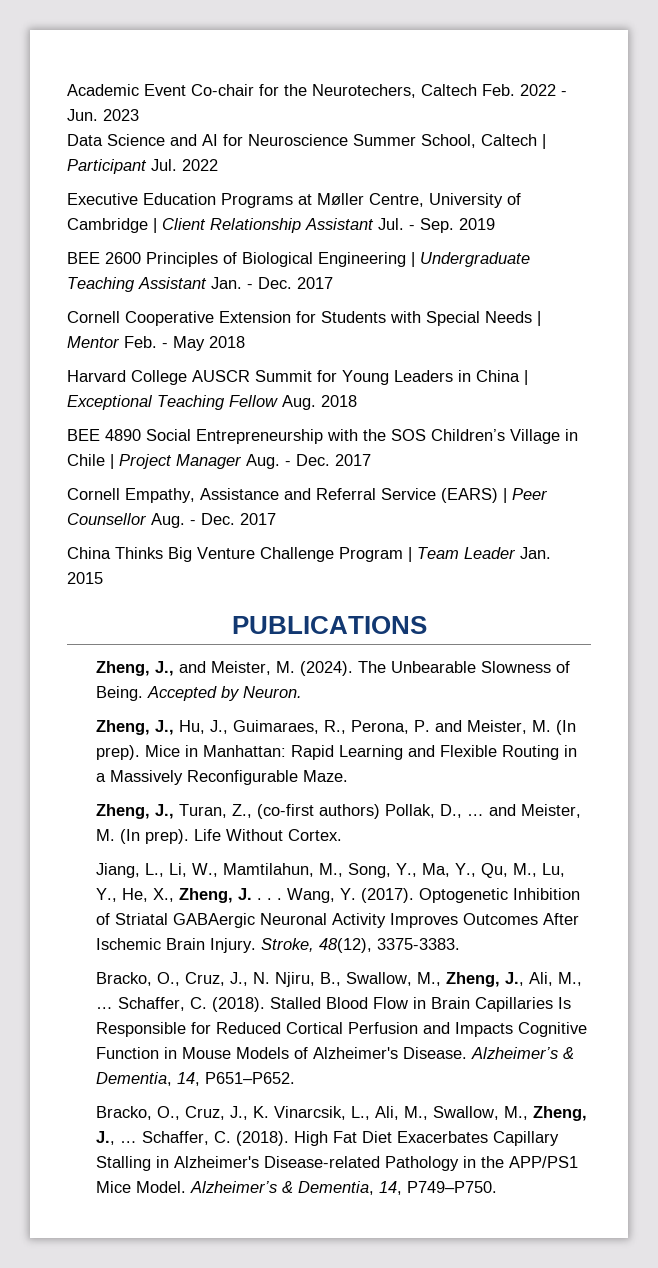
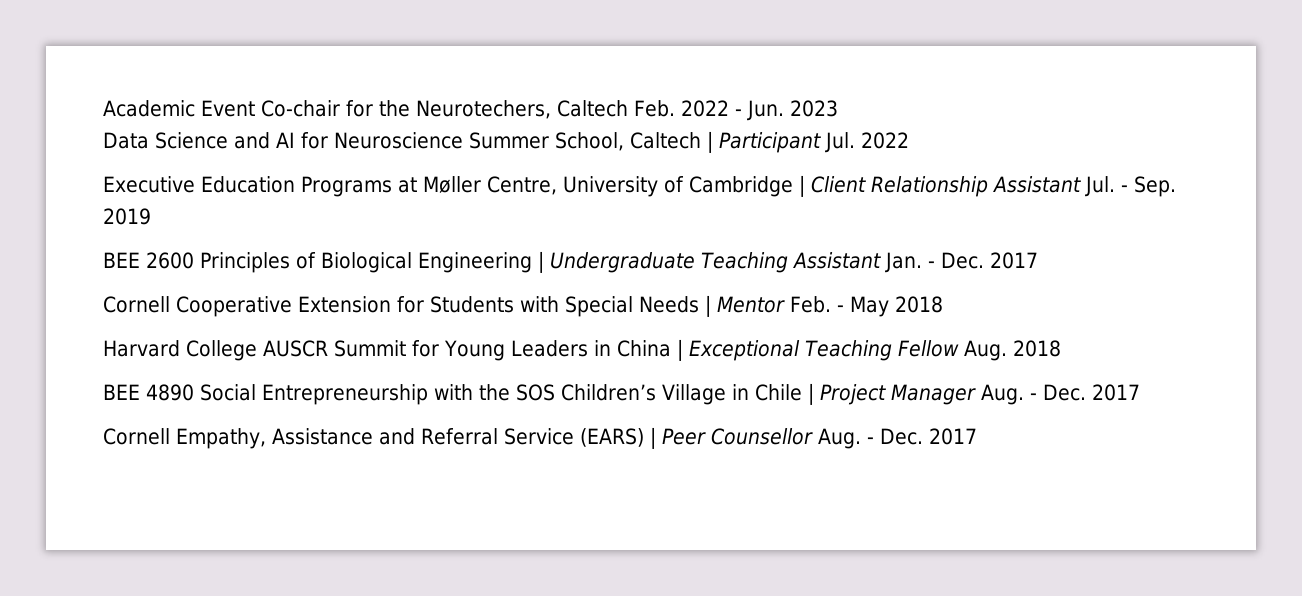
[67,547,551,562] [67,572,103,584] [231,616,427,634] [96,661,571,676] [96,686,303,701] [96,720,577,735] [96,745,578,760] [96,770,349,785] [96,804,582,819] [96,829,343,844] [96,863,566,878] [96,888,581,903] [96,913,580,928] [96,938,461,953] [96,972,583,987] [96,997,572,1012] [96,1022,588,1037] [96,1047,575,1059] [96,1072,296,1086] [96,1106,588,1121] [96,1131,560,1146] [96,1156,579,1171] [96,1181,498,1195] // China Thinks Big Venture Challenge Program | Team Leader Jan. 2015 // PUBLICATIONS // Zheng, J., and Meister, M. (2024). The Unbearable Slowness of Being. Accepted by Neuron. // Zheng, J., Hu, J., Guimaraes, R., Perona, P. and Meister, M. (In prep). Mice in Manhattan: Rapid Learning and Flexible Routing in a Massively Reconfigurable Maze. // Zheng, J., Turan, Z., (co-first authors) Pollak, D., … and Meister, M. (In prep). Life Without Cortex. // Jiang, L., Li, W., Mamtilahun, M., Song, Y., Ma, Y., Qu, M., Lu, Y., He, X., Zheng, J. . . . Wang, Y. (2017). Optogenetic Inhibition of Striatal GABAergic Neuronal Activity Improves Outcomes After Ischemic Brain Injury. Stroke, 48(12), 3375-3383. // Bracko, O., Cruz, J., N. Njiru, B., Swallow, M., Zheng, J., Ali, M., … Schaffer, C. (2018). Stalled Blood Flow in Brain Capillaries Is Responsible for Reduced Cortical Perfusion and Impacts Cognitive Function in Mouse Models of Alzheimer's Disease. Alzheimer’s & Dementia, 14, P651–P652. // Bracko, O., Cruz, J., K. Vinarcsik, L., Ali, M., Swallow, M., Zheng, J., … Schaffer, C. (2018). High Fat Diet Exacerbates Capillary Stalling in Alzheimer's Disease-related Pathology in the APP/PS1 Mice Model. Alzheimer’s & Dementia, 14, P749–P750. -> (977, 436) none

